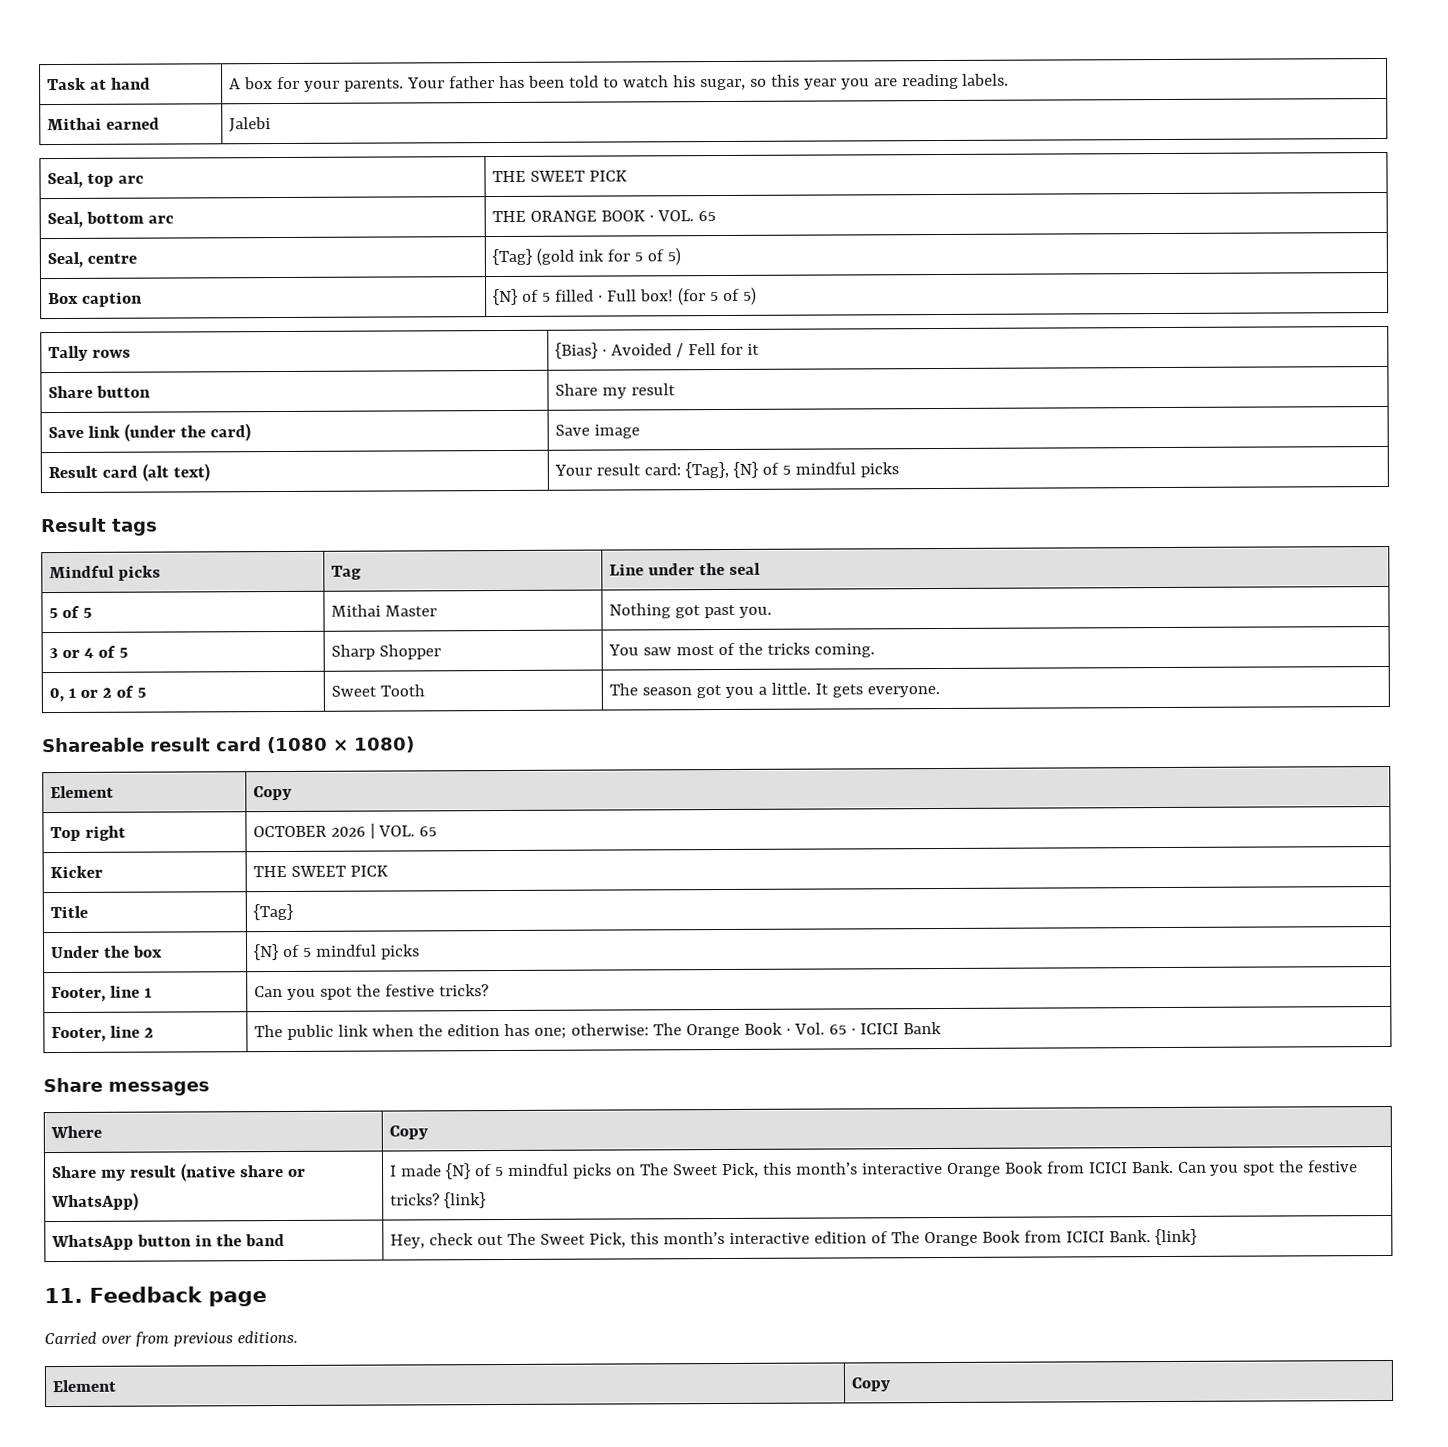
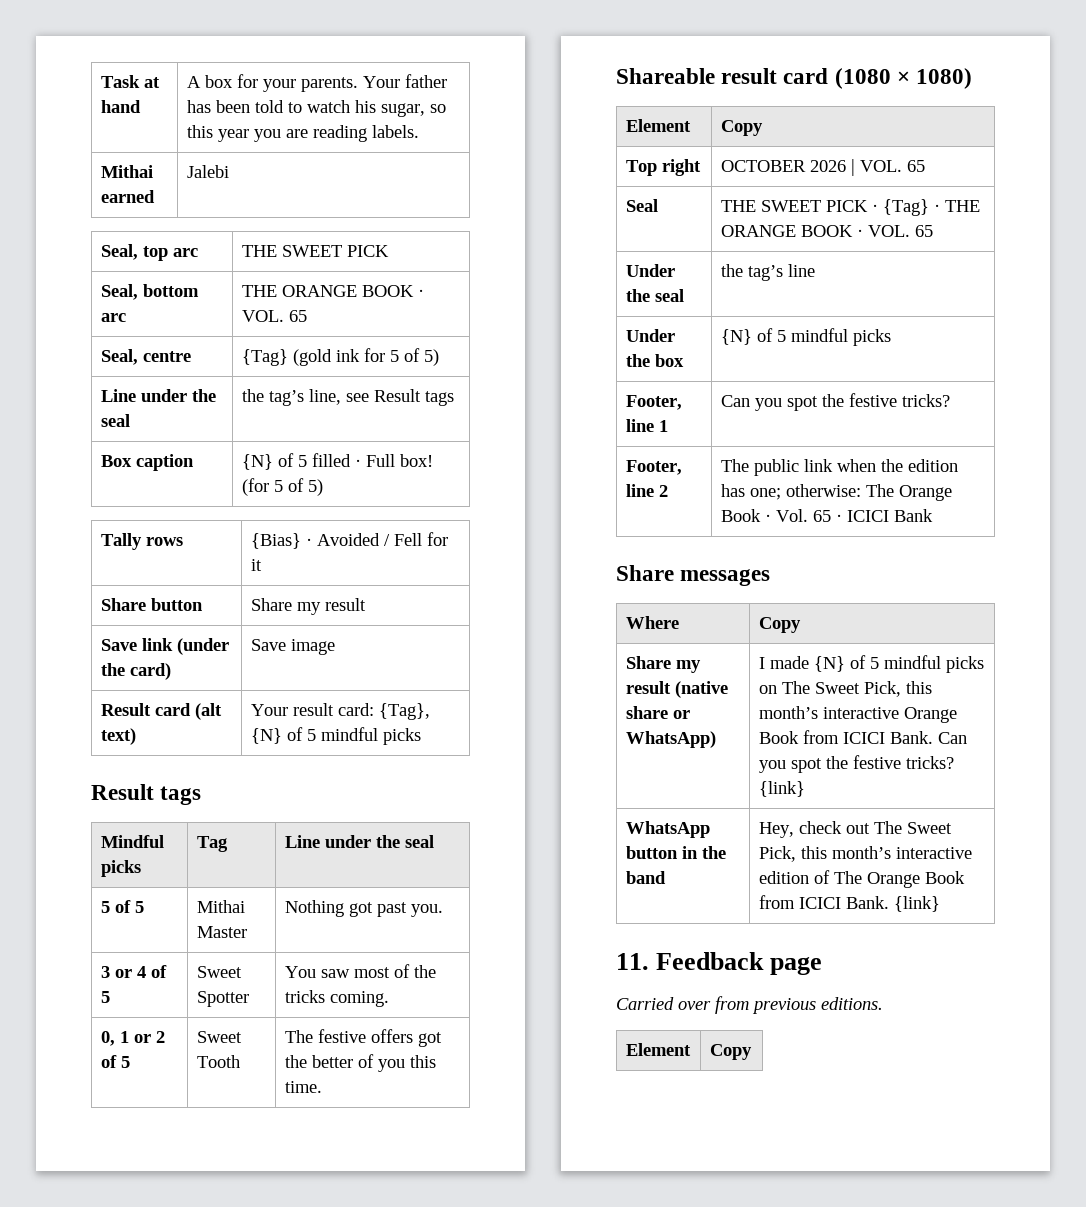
(681, 256) none -> [100,389,216,402] [100,414,130,427] [241,389,454,406] // Line under the seal | the tag’s line, see Result tags
[330,644,441,660] Sharp Shopper -> [196,966,242,978] [196,991,249,1007] Sweet Spotter
[641,682,940,699] season got you a little. It gets everyone. -> [317,1029,442,1047] [284,1054,436,1072] [284,1081,322,1093] festive offers got the better of you this time.
[49,865,103,879] [252,865,388,878] [49,905,88,919] [252,903,293,921] Kicker | THE SWEET PICK // Title | {Tag} -> [625,199,658,212] [720,199,980,216] [720,225,933,237] [625,264,675,277] [625,289,684,302] [720,264,815,281] Seal | THE SWEET PICK · {Tag} · THE ORANGE BOOK · VOL. 65 // Under the seal | the tag’s line

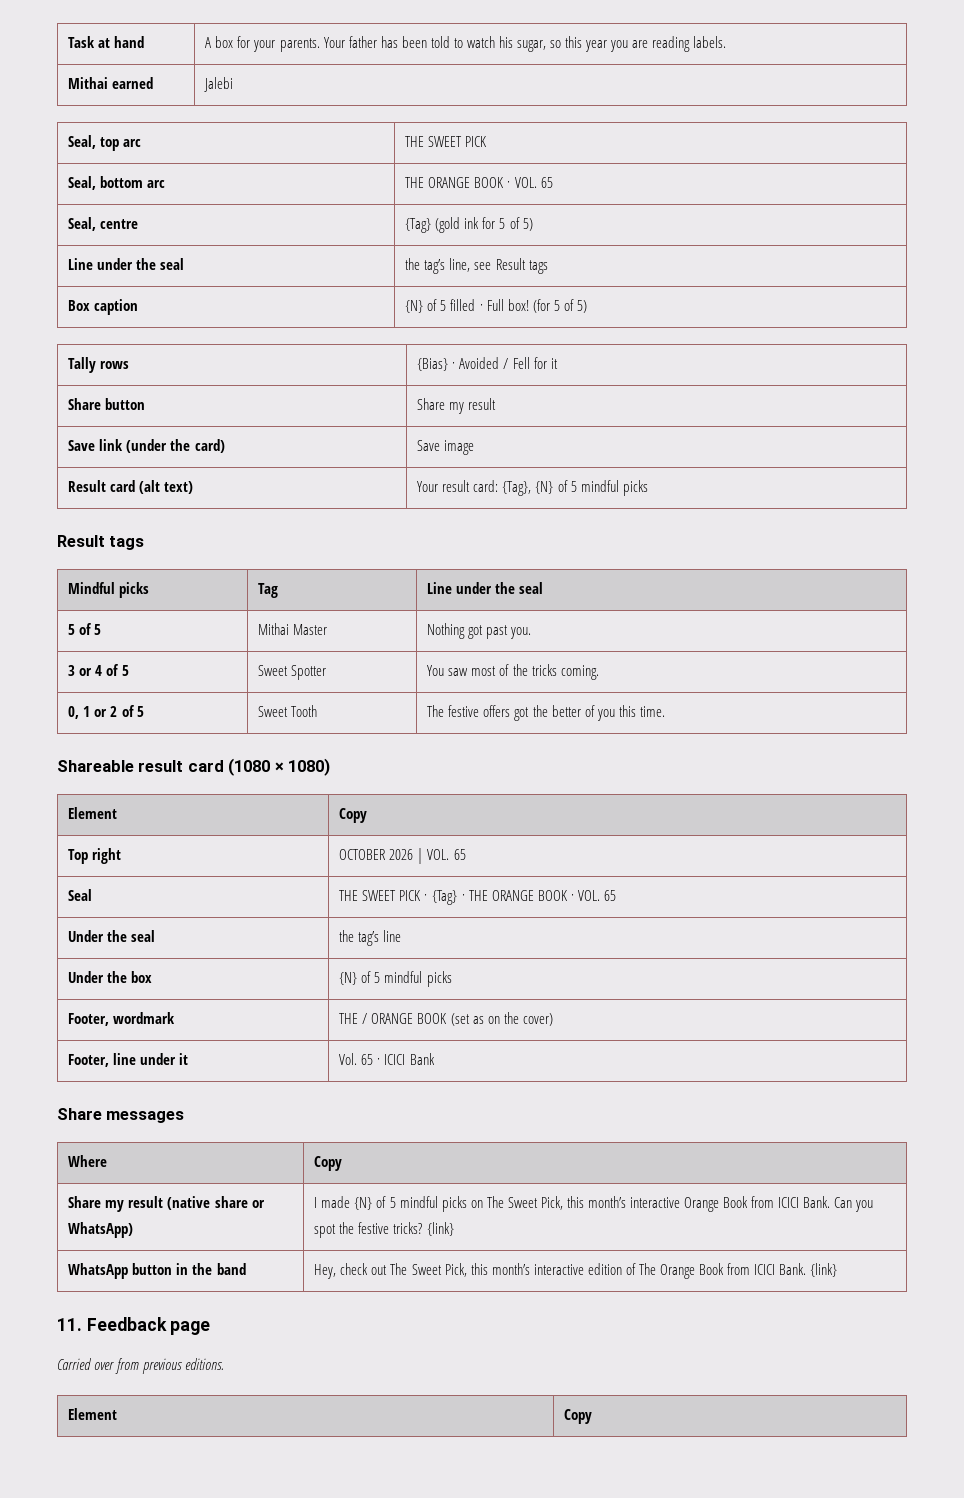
[625,419,668,432] [720,393,950,411] [625,460,682,475] [625,484,668,497] [720,459,958,476] [720,484,952,501] [720,509,771,522] line 1 | Can you spot the festive tricks? // Footer, line 2 | The public link when the edition has one; otherwise: The Orange Book · -> [113,1012,176,1024] [339,1012,553,1026] [68,1053,189,1067] wordmark | THE / ORANGE BOOK (set as on the cover) // Footer, line under it |

